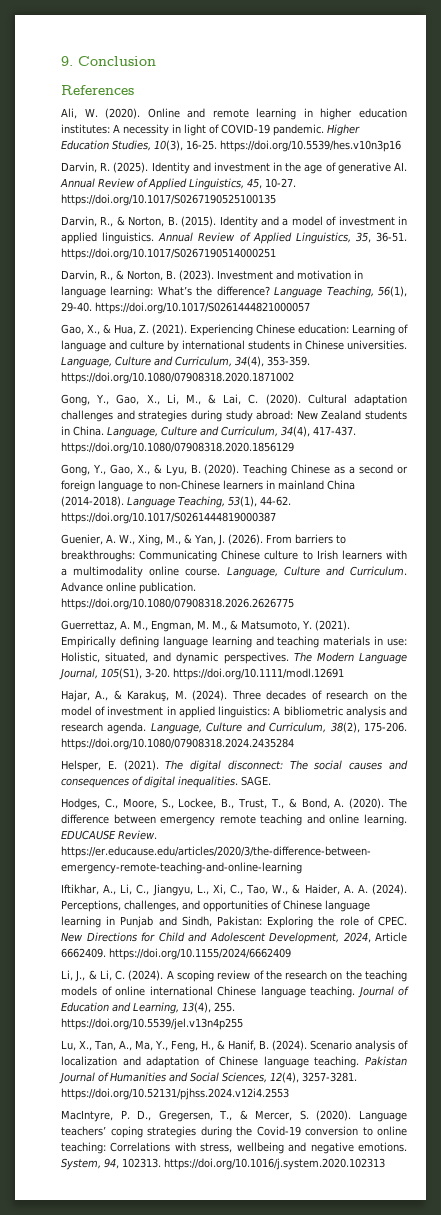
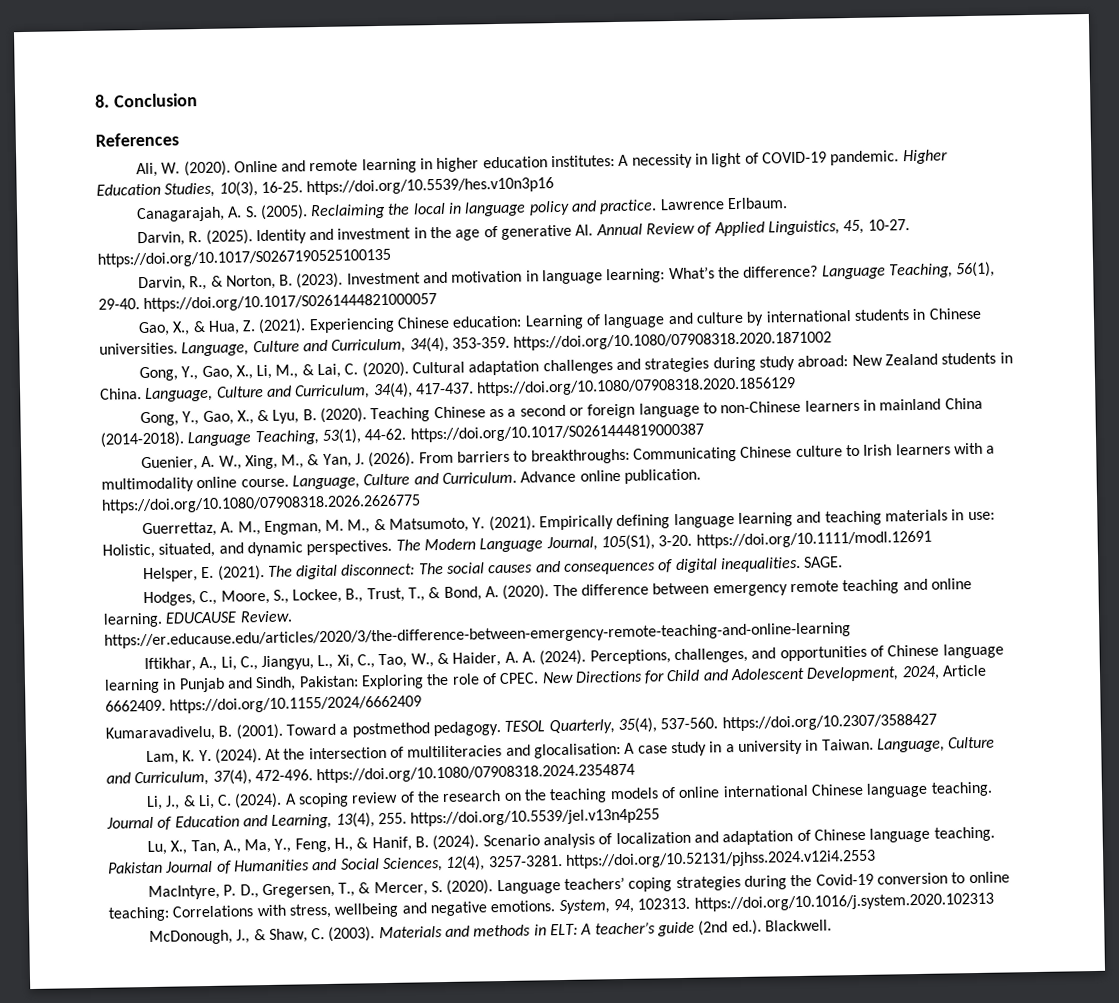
[61,56,73,66] 9. -> [95,94,110,108] 8.
(401, 146) none -> [135,197,789,223] // Canagarajah, A. S. (2005). Reclaiming the local in language policy and practice. Lawrence Erlbaum.
[61,216,408,228] [61,232,407,244] [61,248,276,260] // Darvin, R., & Norton, B. (2015). Identity and a model of investment in applied linguistics. Annual Review of Applied Linguistics, 35, 36-51. https://doi.org/10.1017/S0267190514000251 -> (391, 258) none
[61,690,407,702] [61,706,408,718] [61,722,407,734] [61,738,294,750] // Hajar, A., & Karakuş, M. (2024). Three decades of research on the model of investment in applied linguistics: A bibliometric analysis and research agenda. Language, Culture and Curriculum, 38(2), 175-206. https://doi.org/10.1080/07908318.2024.2435284 -> (932, 539) none
(291, 954) none -> [105,713,937,742] [145,736,996,766] [106,763,636,787] // Kumaravadivelu, B. (2001). Toward a postmethod pedagogy. TESOL Quarterly, 35(4), 537-560. https://doi.org/10.2307/3588427 // Lam, K. Y. (2024). At the intersection of multiliteracies and glocalisation: A case study in a university in Taiwan. Language, Culture and Curriculum, 37(4), 472-496. https://doi.org/10.1080/07908318.2024.2354874
(385, 1164) none -> [148,919,832,946] // McDonough, J., & Shaw, C. (2003). Materials and methods in ELT: A teacher’s guide (2nd ed.). Blackwell.

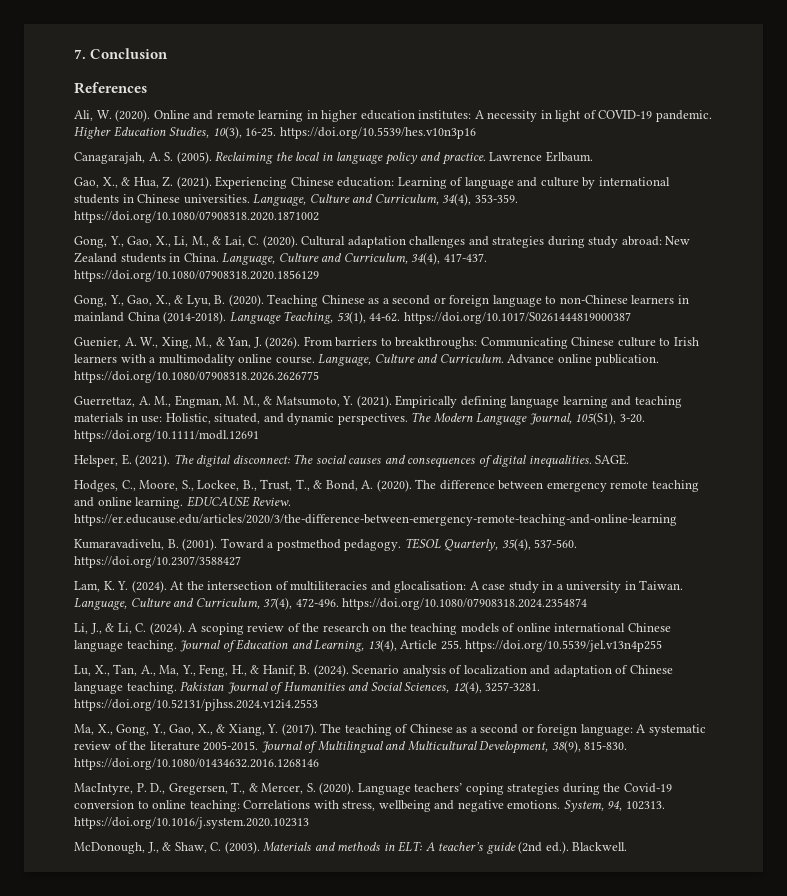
[95,94,110,108] 8. -> [74,49,86,59] 7.
[136,219,910,247] [97,248,391,268] [137,261,996,292] [98,293,438,313] // Darvin, R. (2025). Identity and investment in the age of generative AI. Annual Review of Applied Linguistics, 45, 10-27. https://doi.org/10.1017/S0267190525100135 // Darvin, R., & Norton, B. (2023). Investment and motivation in language learning: What’s the difference? Language Teaching, 56(1), 29-40. https://doi.org/10.1017/S0261444821000057 -> (593, 156) none
[143,643,1004,673] [104,664,988,694] [105,695,423,714] // Iftikhar, A., Li, C., Jiangyu, L., Xi, C., Tao, W., & Haider, A. A. (2024). Perceptions, challenges, and opportunities of Chinese language learning in Punjab and Sindh, Pakistan: Exploring the role of CPEC. New Directions for Child and Adolescent Development, 2024, Article 6662409. https://doi.org/10.1155/2024/6662409 -> (677, 520) none
(375, 820) none -> [400,640,438,649] Article
(876, 859) none -> [74,723,706,736] [74,740,628,754] [74,758,319,770] // Ma, X., Gong, Y., Gao, X., & Xiang, Y. (2017). The teaching of Chinese as a second or foreign language: A systematic review of the literature 2005-2015. Journal of Multilingual and Multicultural Development, 38(9), 815-830. https://doi.org/10.1080/01434632.2016.1268146

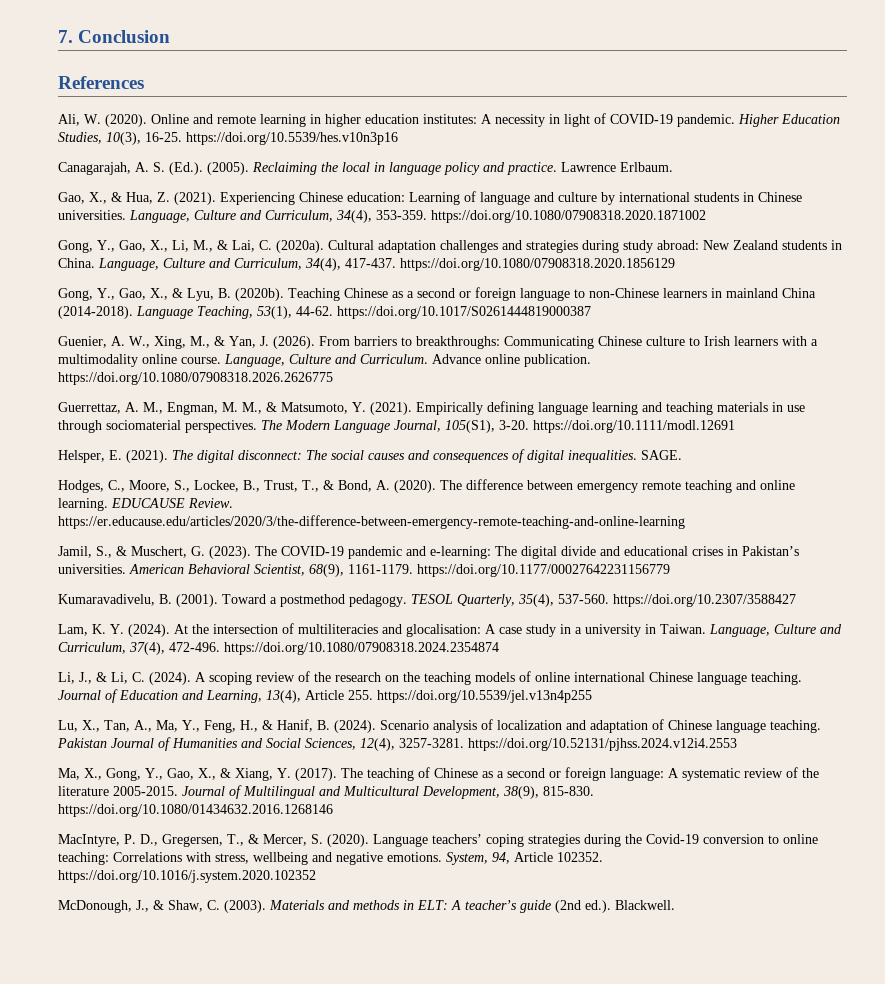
(174, 156) none -> [169,162,203,175] (Ed.).
[262,235,298,248] (2020). -> [276,240,324,253] (2020a).
[228,294,264,307] (2020). -> [235,288,284,301] (2020b).
[141,413,335,425] use: Holistic, situated, and dynamic -> [787,405,805,412] [58,420,181,433] use through sociomaterial
(677, 520) none -> [58,546,799,559] [58,564,670,577] // Jamil, S., & Muschert, G. (2023). The COVID-19 pandemic and e-learning: The digital divide and educational crises in Pakistan’s universities. American Behavioral Scientist, 68(9), 1161-1179. https://doi.org/10.1177/00027642231156779
[625,801,665,810] [74,817,309,829] 102313. https://doi.org/10.1016/j.system.2020.102313 -> [514,852,603,862] [58,870,316,883] Article 102352. https://doi.org/10.1016/j.system.2020.102352

